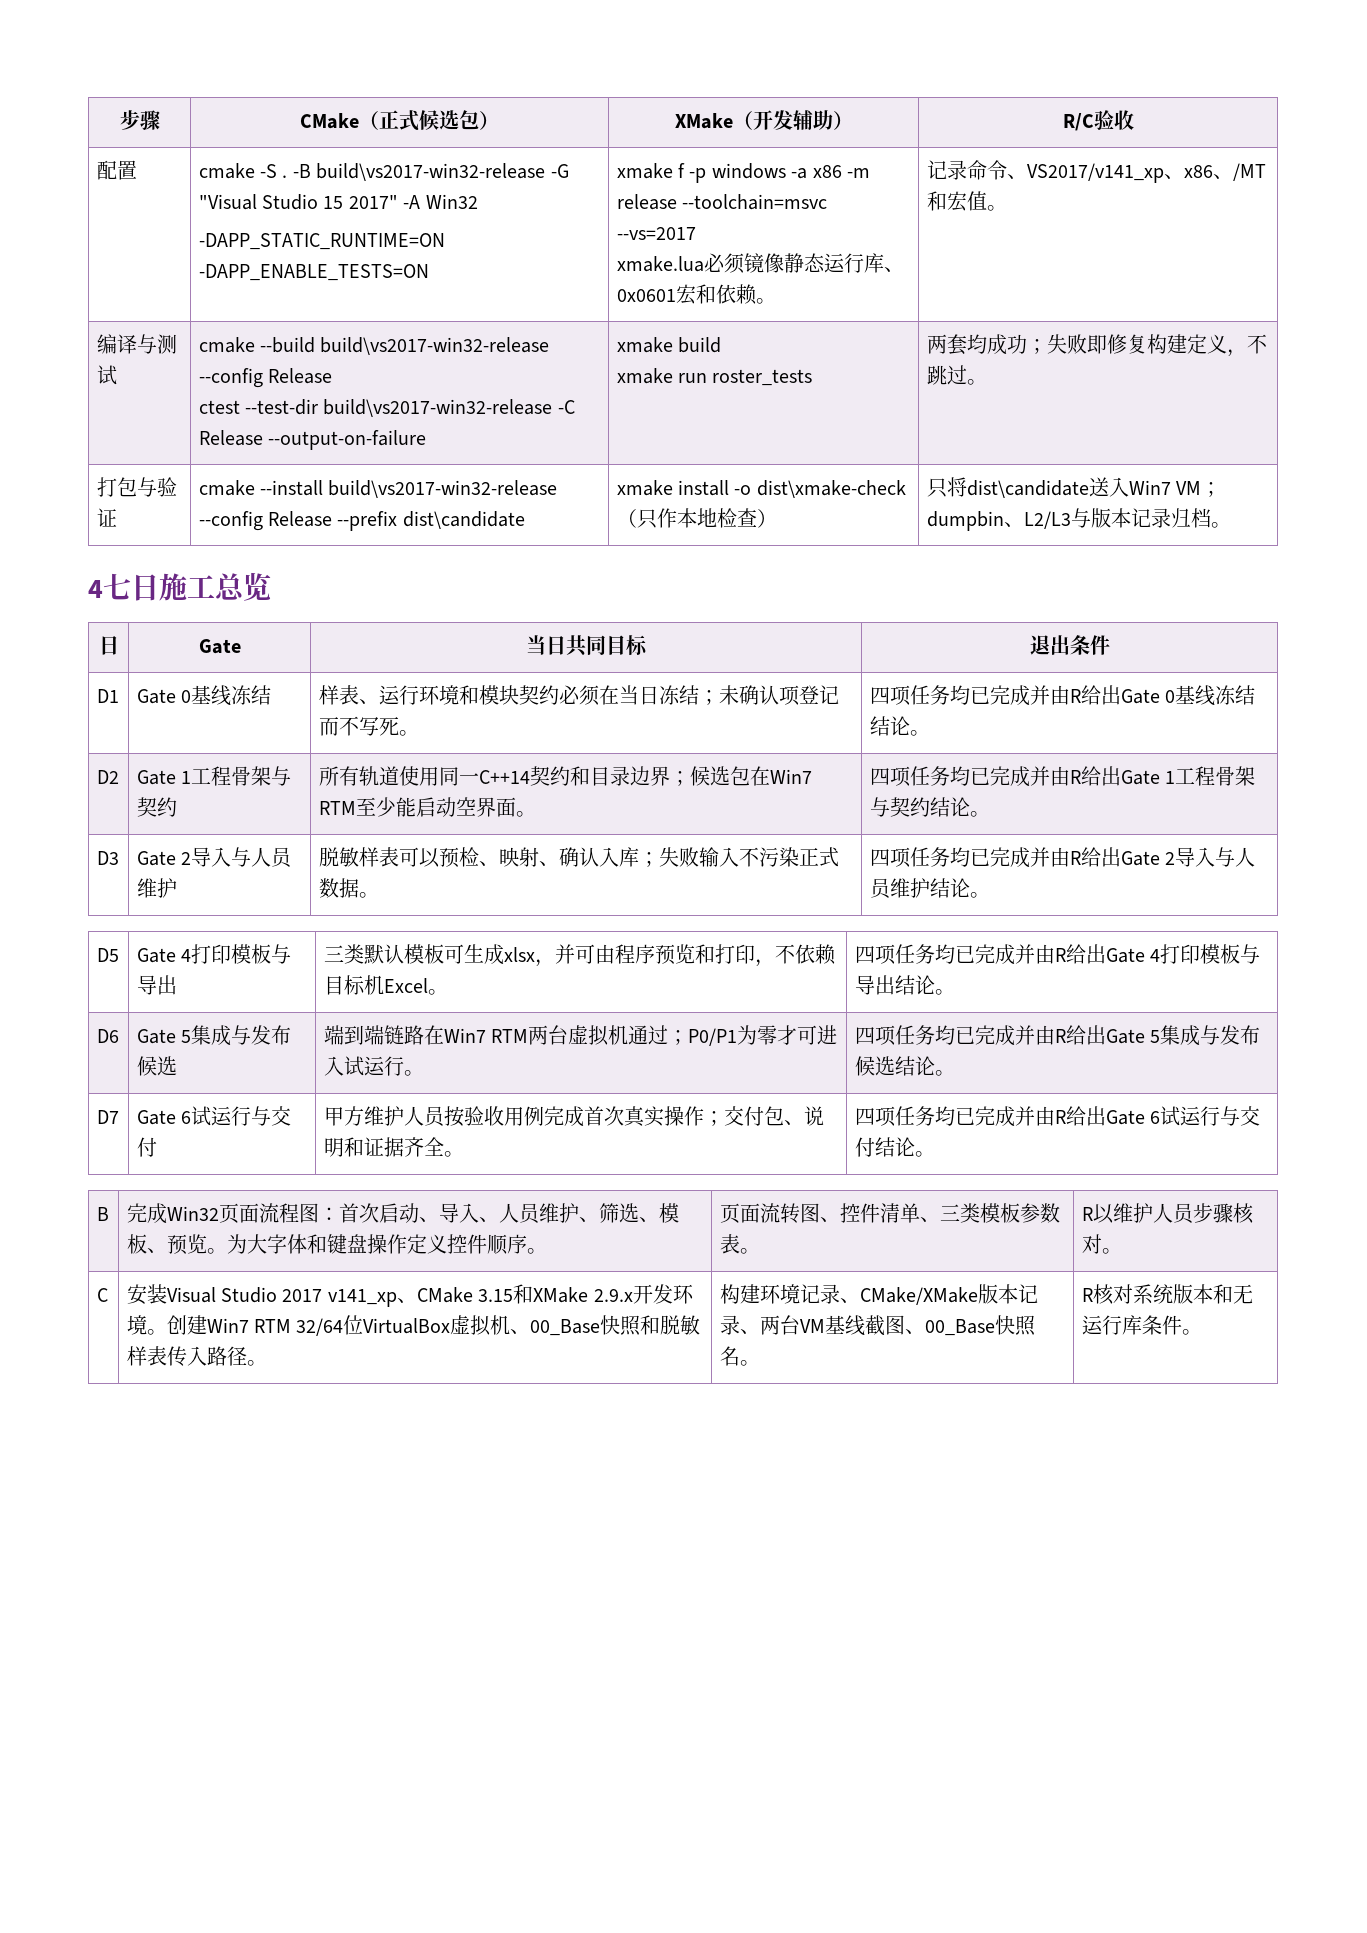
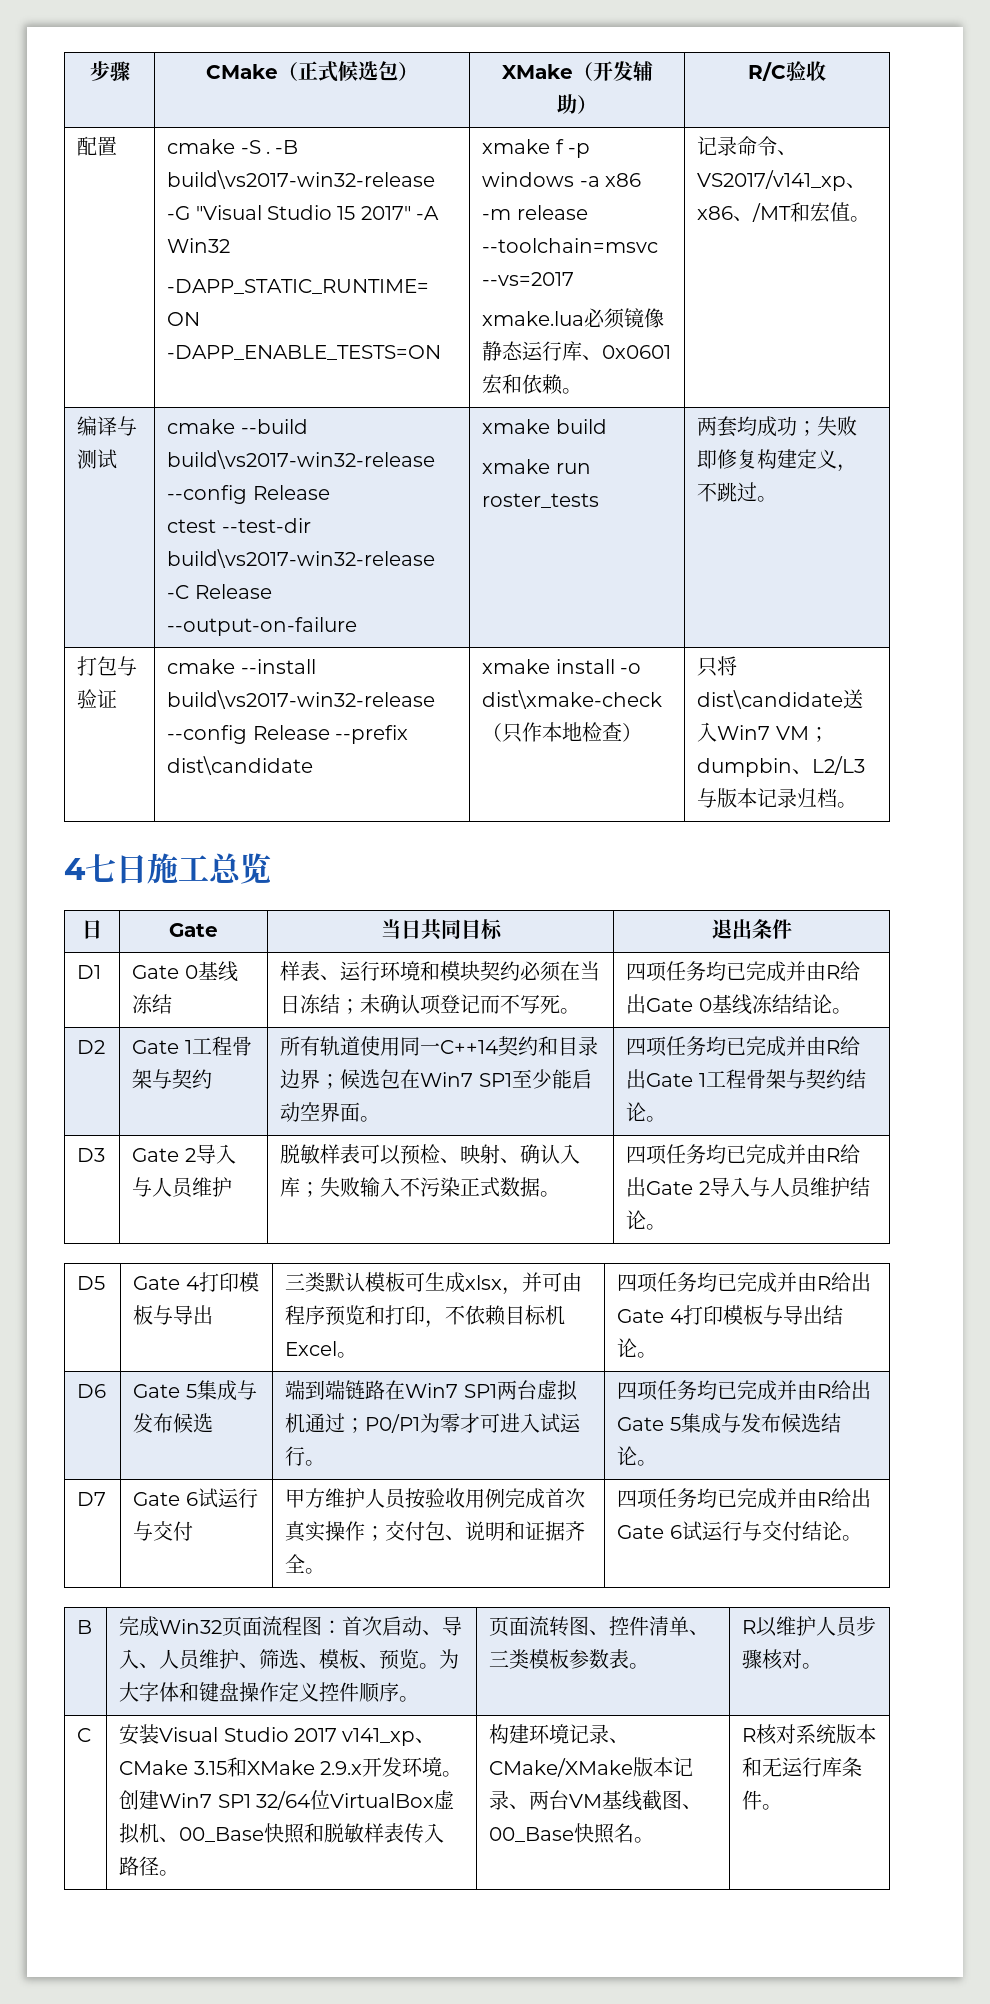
[318,801,356,815] RTM -> [478,1073,512,1087] SP1
[490,1029,528,1043] RTM -> [463,1384,497,1398] SP1
[253,1319,291,1333] RTM -> [217,1794,251,1808] SP1

